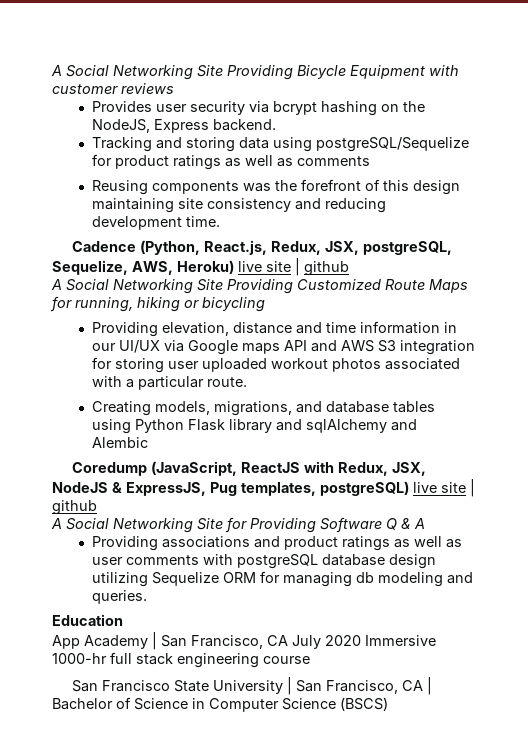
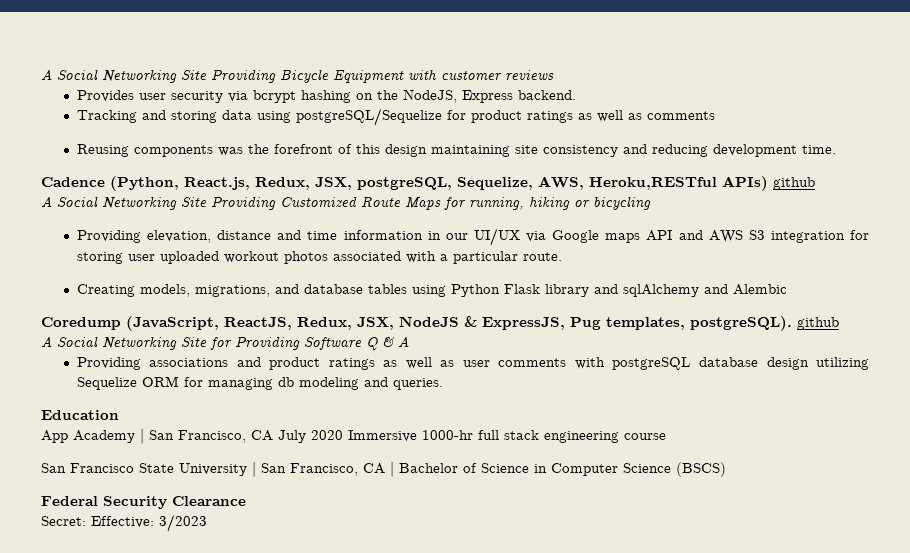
[177,258,300,276] Heroku) live site | -> [589,176,768,191] Heroku,RESTful APIs)
[240,461,334,473] ReactJS with -> [224,317,292,330] ReactJS,
[320,479,475,497] postgreSQL) live site | -> [690,316,792,331] postgreSQL).
(388, 704) none -> [41,496,246,509] [41,514,207,532] // Federal Security Clearance // Secret: Effective: 3/2023

